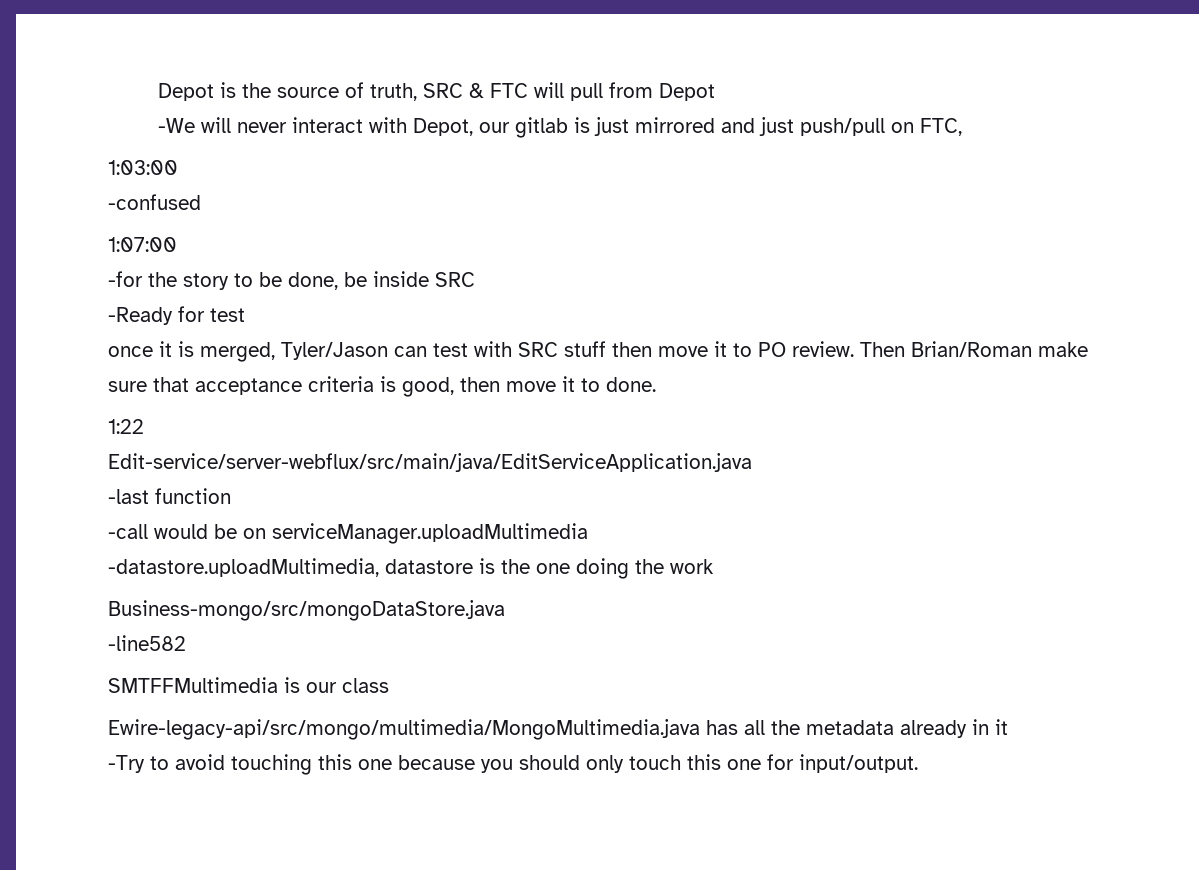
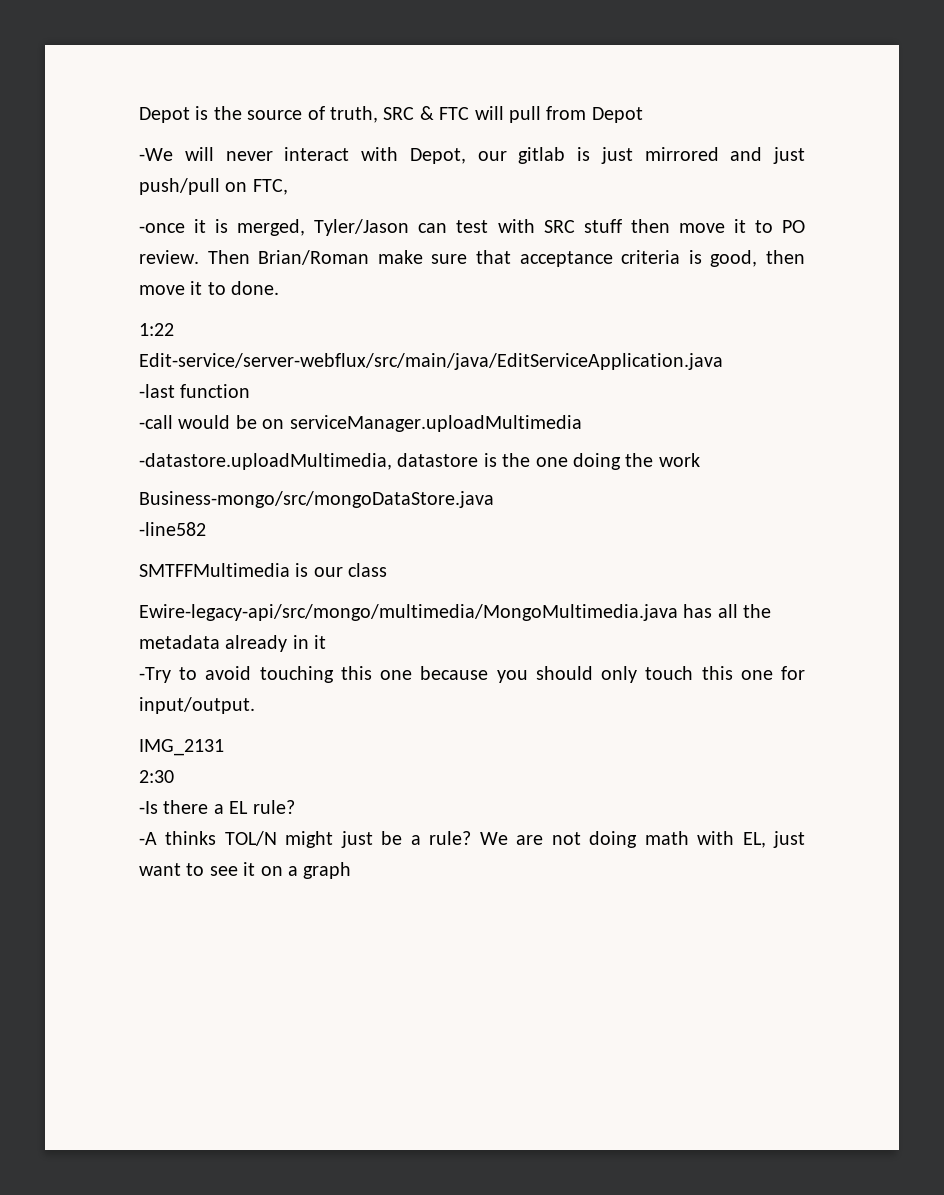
[108,160,178,175] [108,194,201,210] [108,237,177,252] [108,271,475,290] [108,306,245,325] [108,346,153,357] 1:03:00 // -confused // 1:07:00 // -for the story to be done, be inside SRC // -Ready for test // once -> [139,223,185,233] -once
(918, 763) none -> [139,739,224,756] [139,770,174,783] [139,800,295,814] [139,831,805,848] [139,862,352,879] // IMG_2131 // 2:30 // -Is there a EL rule? // -A thinks TOL/N might just be a rule? We are not doing math with EL, just want to see it on a graph

